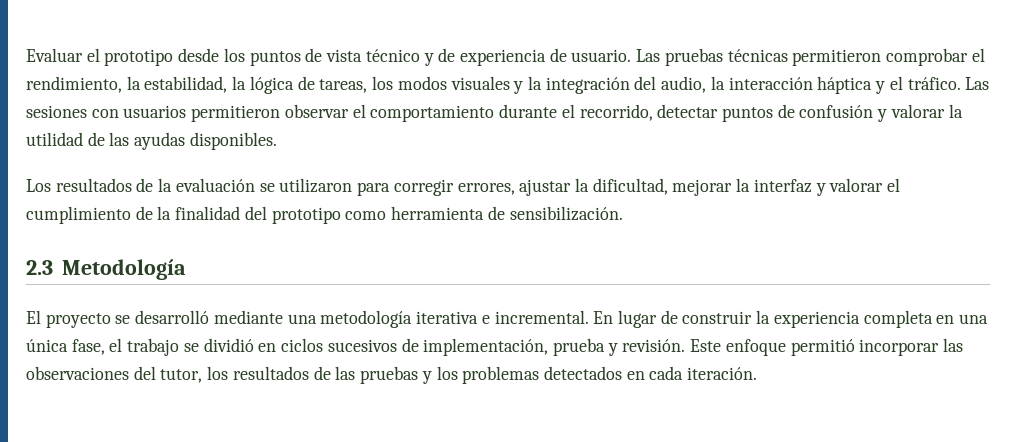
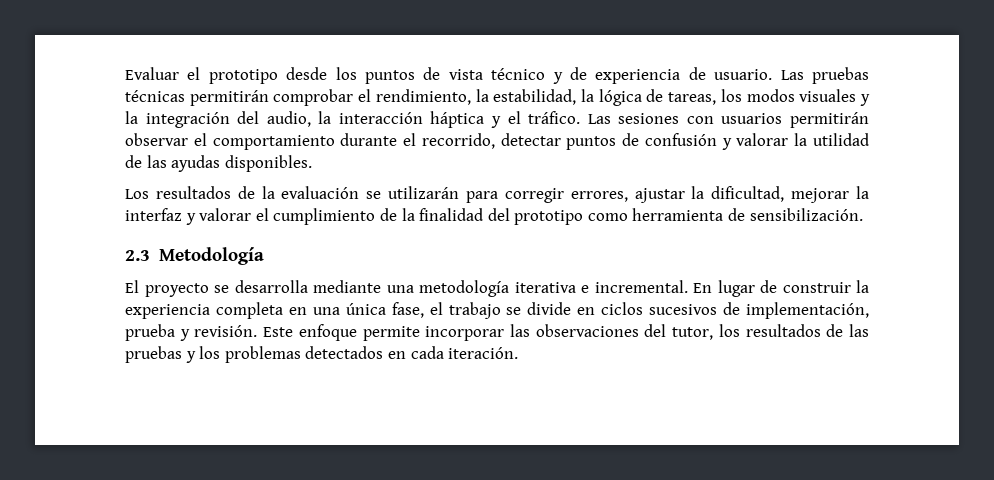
[792,49,882,66] permitieron -> [189,90,269,106] permitirán
[191,105,281,122] permitieron -> [789,112,869,128] permitirán
[279,178,353,193] utilizaron -> [388,186,460,199] utilizarán
[135,310,210,324] desarrolló -> [234,280,308,293] desarrolla
[203,338,254,352] dividió -> [527,302,572,315] divide
[790,339,855,356] permitió -> [362,326,420,341] permite

